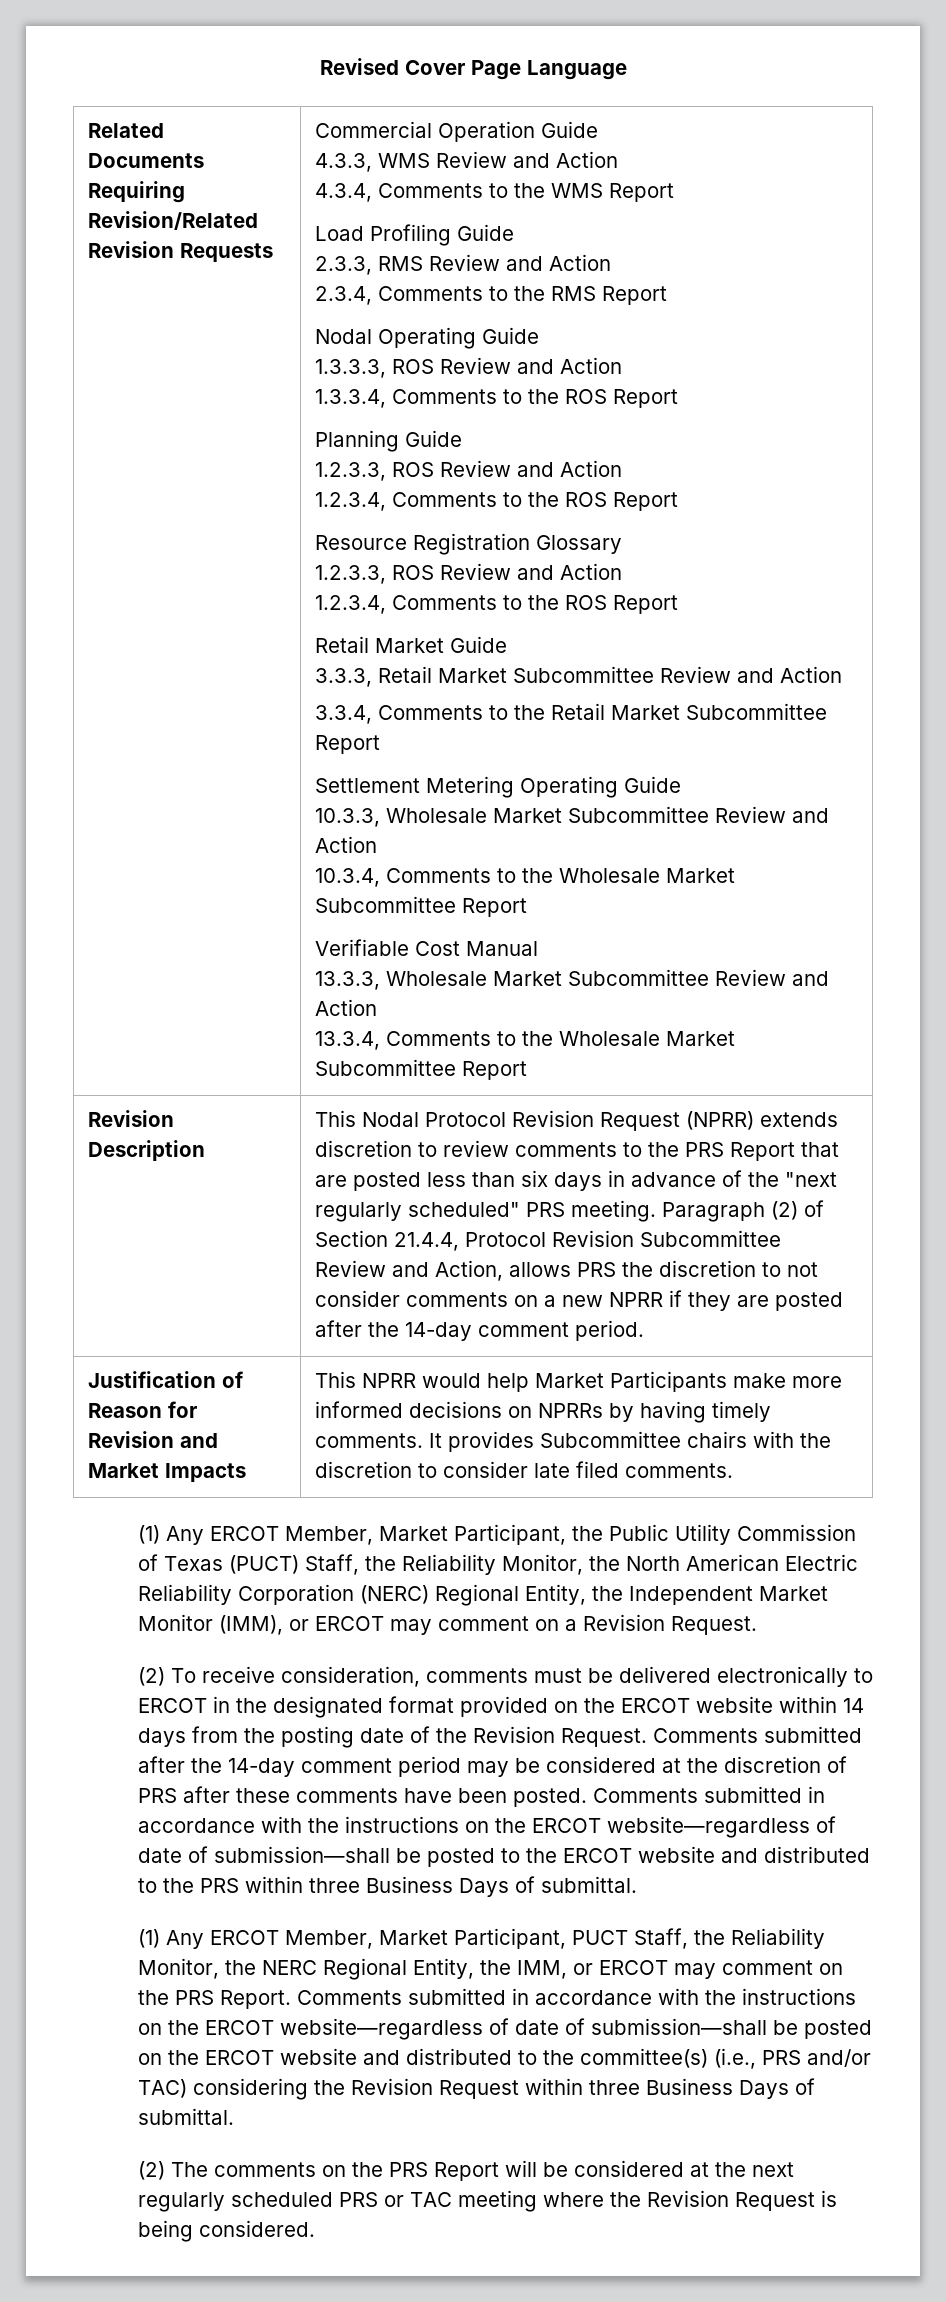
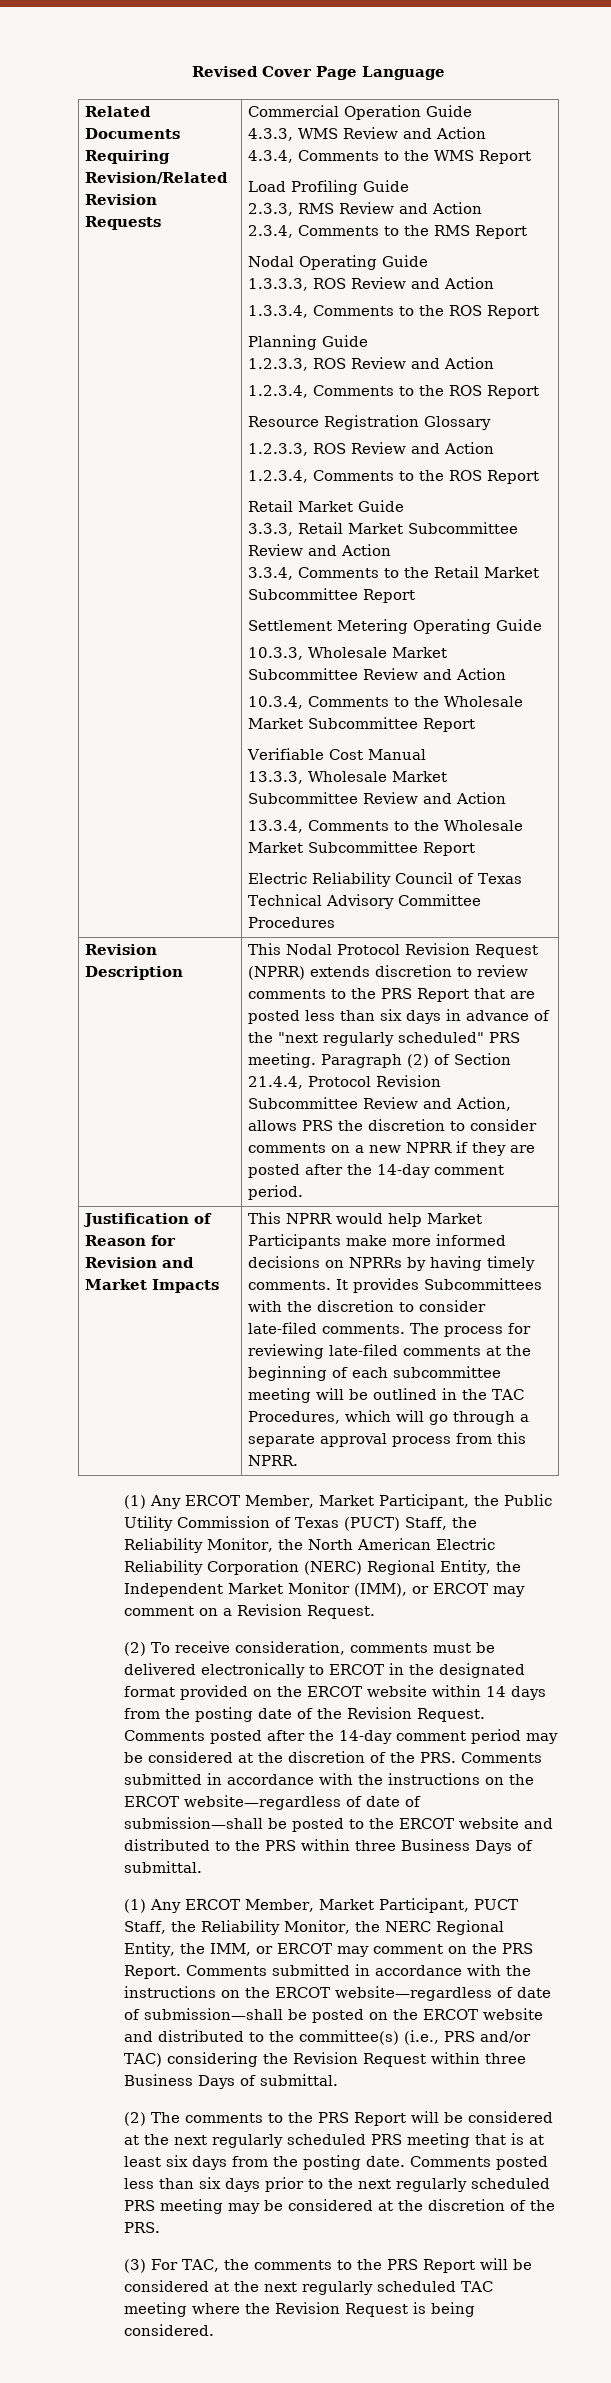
(528, 1070) none -> [248,872,523,887] [248,894,482,909] [248,917,336,928] // Electric Reliability Council of Texas Technical Advisory Committee Procedures
[787,1262,819,1277] not -> (466, 1126) none
[540,1431,748,1448] Subcommittee chairs -> [424,1278,543,1290] Subcommittees
[534,1461,734,1478] late filed comments. -> [248,1322,532,1337] [248,1344,532,1359] [248,1366,502,1381] [248,1388,525,1403] [248,1410,530,1425] [248,1432,527,1447] [248,1455,299,1466] late-filed comments. The process for reviewing late-filed comments at the beginning of each subcommittee meeting will be outlined in the TAC Procedures, which will go through a separate approval process from this NPRR.
[763,1726,862,1743] submitted -> [209,1730,262,1744] posted
[137,1786,587,1807] PRS after these comments have been posted. -> [389,1752,456,1763] the PRS.
[321,2165,346,2177] on -> [267,2113,283,2123] to
[383,2195,404,2207] or -> [406,2133,544,2148] [123,2155,548,2170] [123,2177,550,2192] [123,2199,555,2214] [123,2222,160,2233] [123,2258,532,2273] [123,2280,456,2295] meeting that is at least six days from the posting date. Comments posted less than six days prior to the next regularly scheduled PRS meeting may be considered at the discretion of the PRS. // (3) For TAC, the comments to the PRS Report will be considered at the next regularly scheduled

